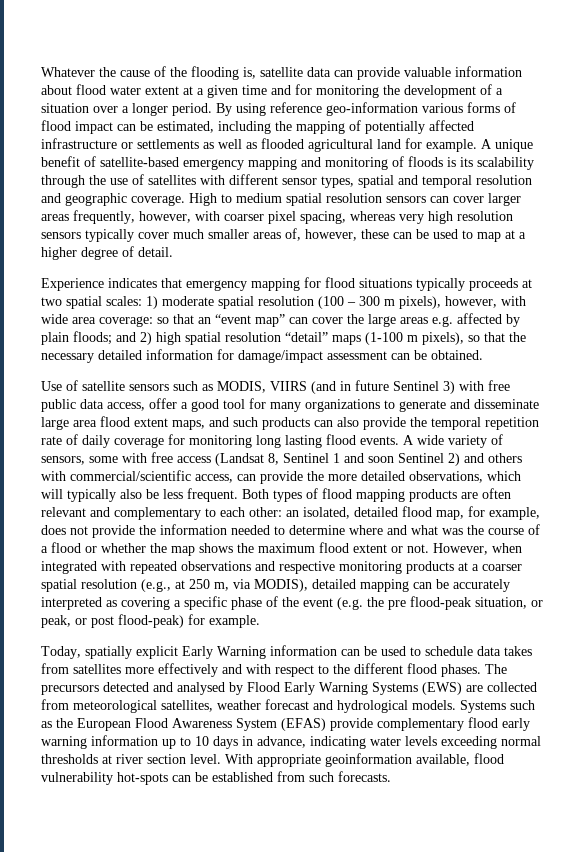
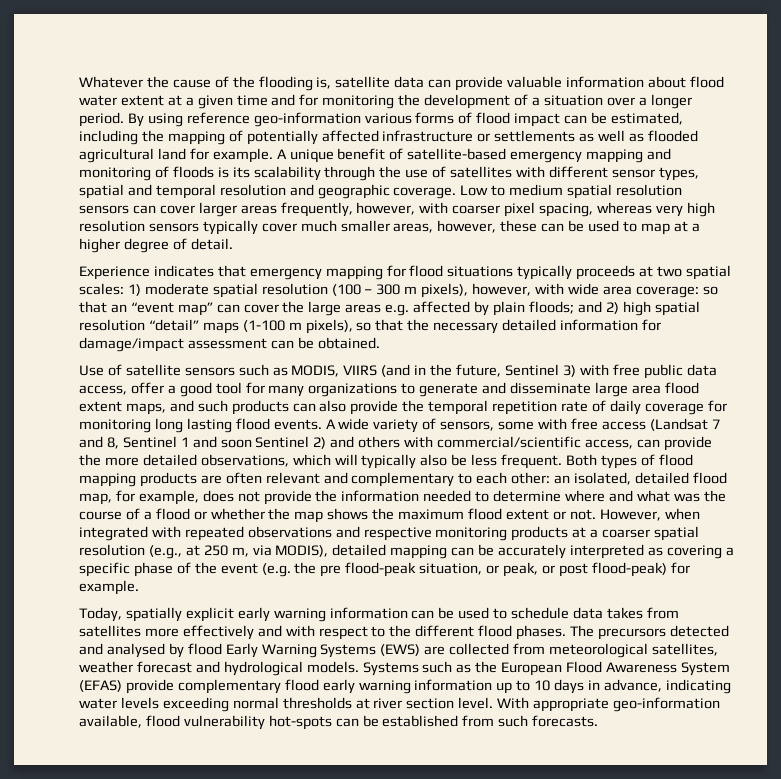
[189,193,217,206] High -> [460,185,489,196] Low
[253,228,301,241] areas of, -> [393,223,434,233] areas,
[355,380,389,391] future -> [430,364,502,377] the future,
(264, 459) none -> [711,419,720,429] [79,436,103,448] 7 and
[182,646,266,659] Early Warning -> [237,607,326,622] early warning
[247,682,280,692] Flood -> [187,643,222,655] flood
[325,753,412,767] geoinformation -> [613,697,721,712] geo-information

